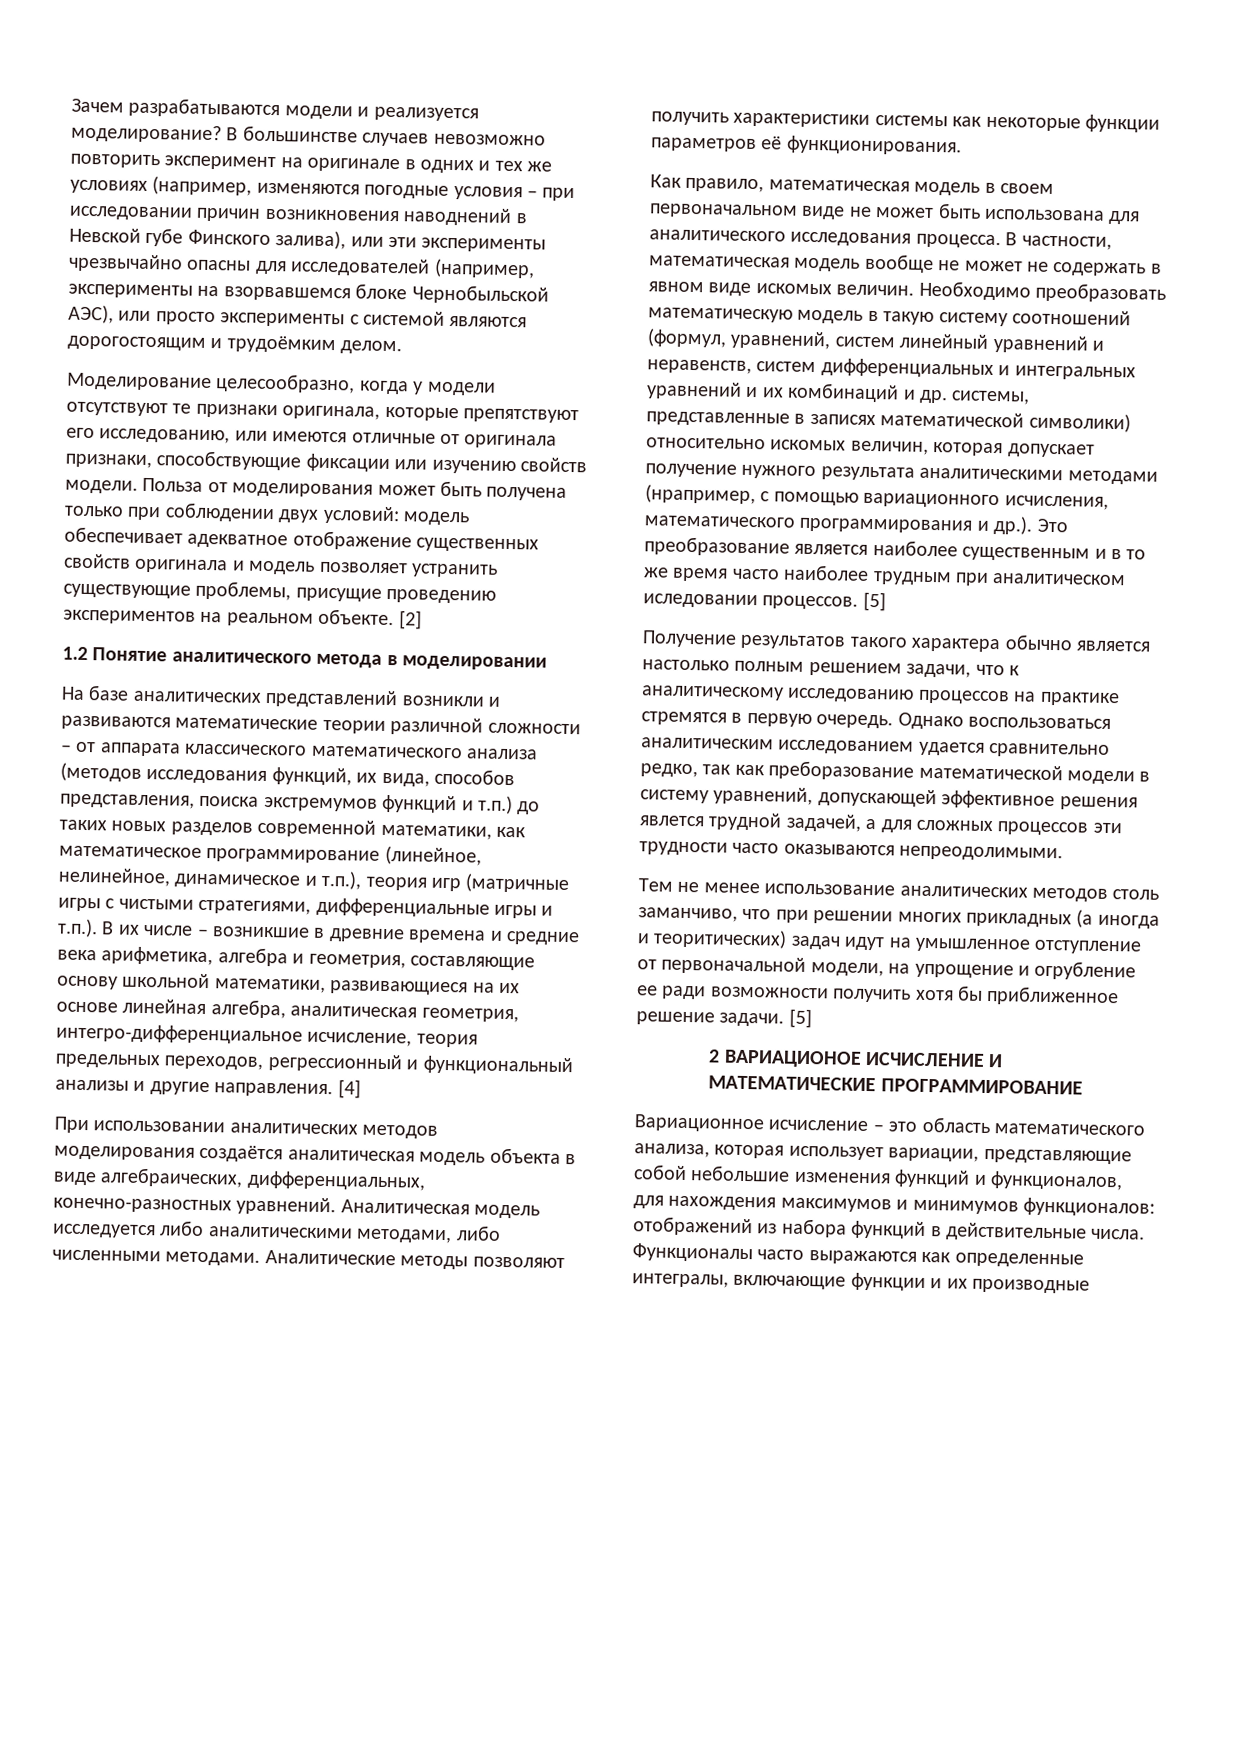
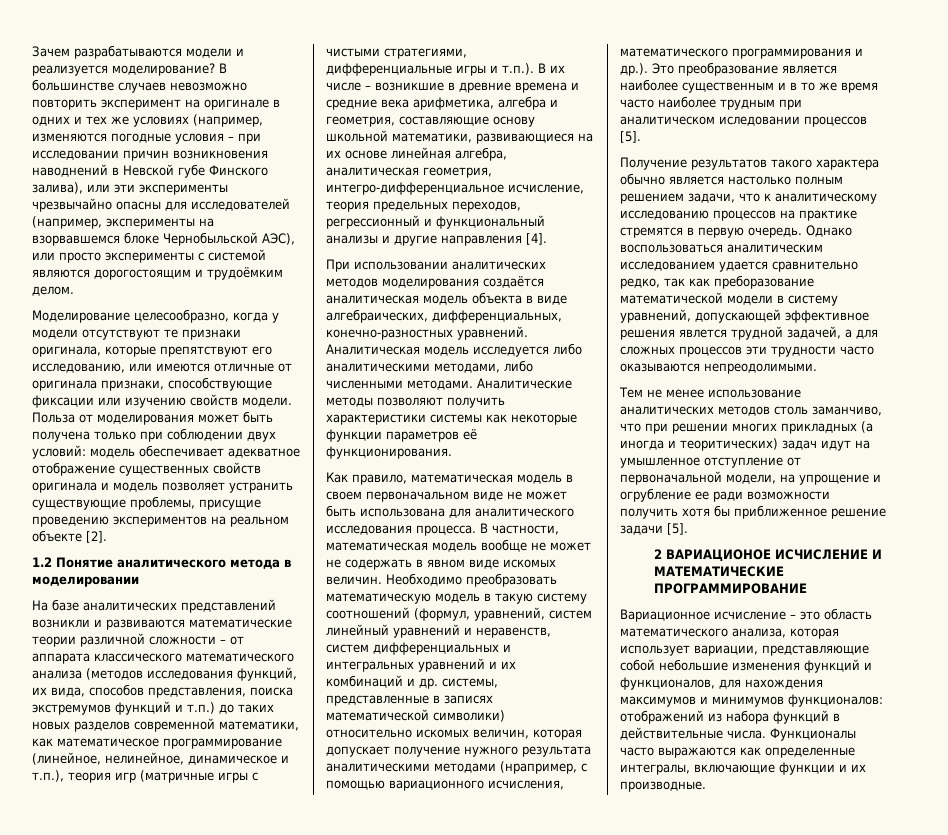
[318,608,422,630] объекте. [2] -> [32,530,107,543] объекте [2].
[214,1079,361,1099] направления. [4] -> [441,233,547,246] направления [4].
[762,591,886,612] процессов. [5] -> [804,116,867,127] [620,131,641,143] процессов [5].
[719,1008,812,1029] задачи. [5] -> [620,523,688,535] задачи [5].
[972,1278,1090,1294] производные -> [620,781,706,792] производные.

